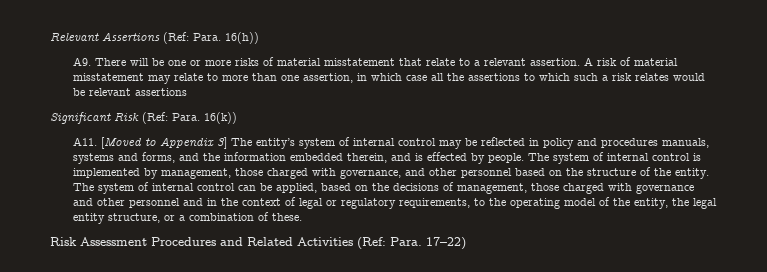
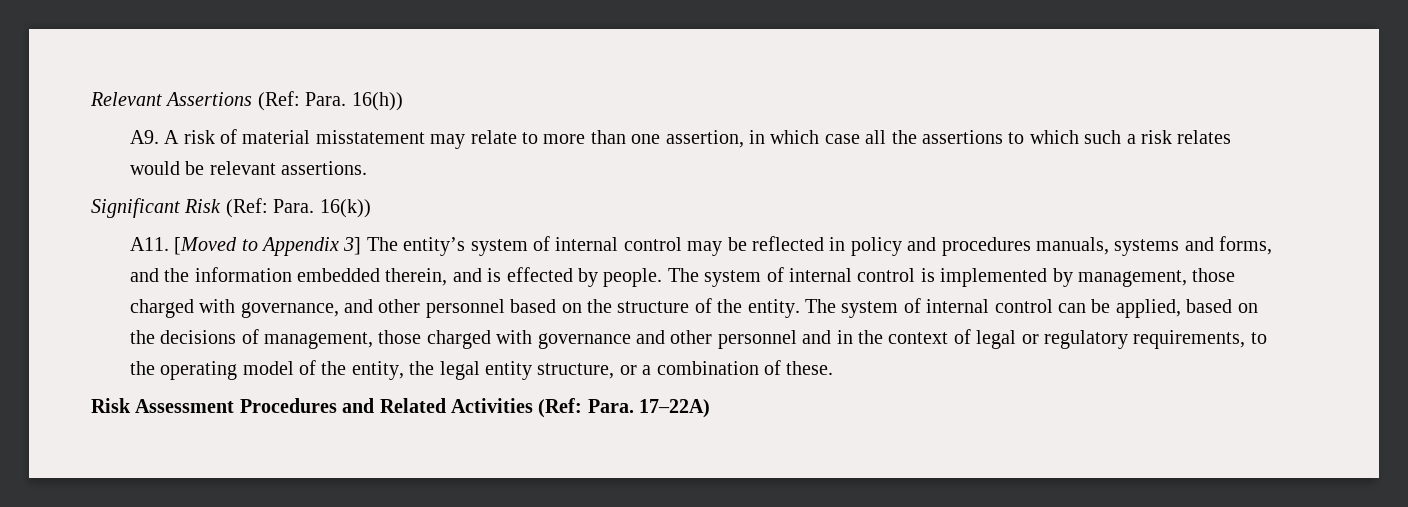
[94,57,580,66] There will be one or more risks of material misstatement that relate to a relevant assertion. -> (159, 137) none
[134,88,187,96] assertions -> [280,161,367,175] assertions.
[426,237,466,250] 17–22) -> [639,399,711,418] 17–22A)

